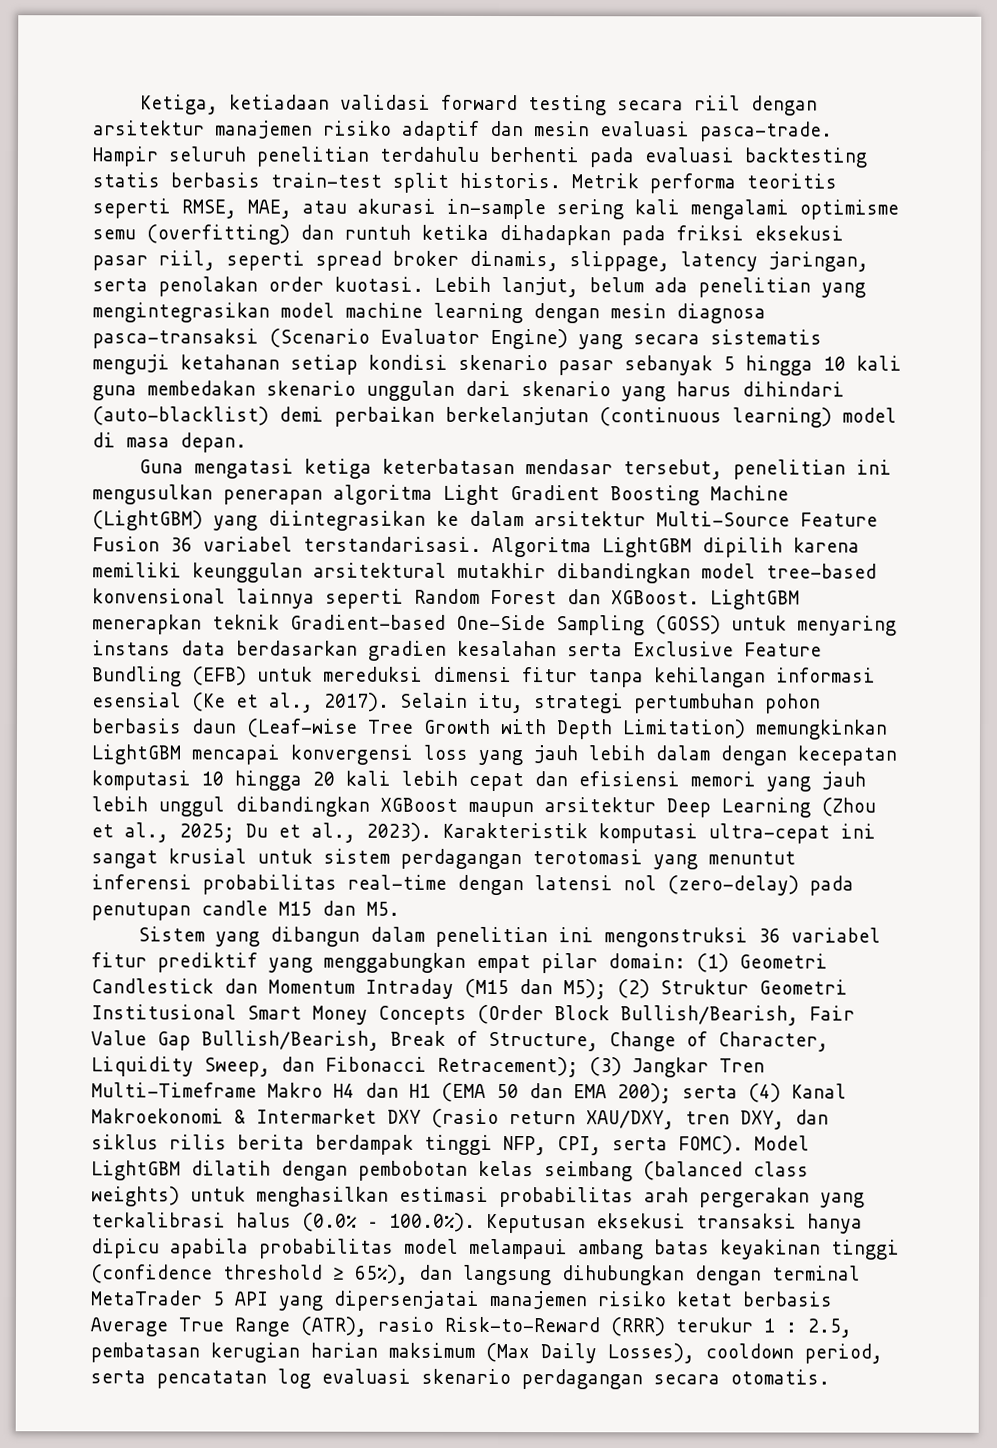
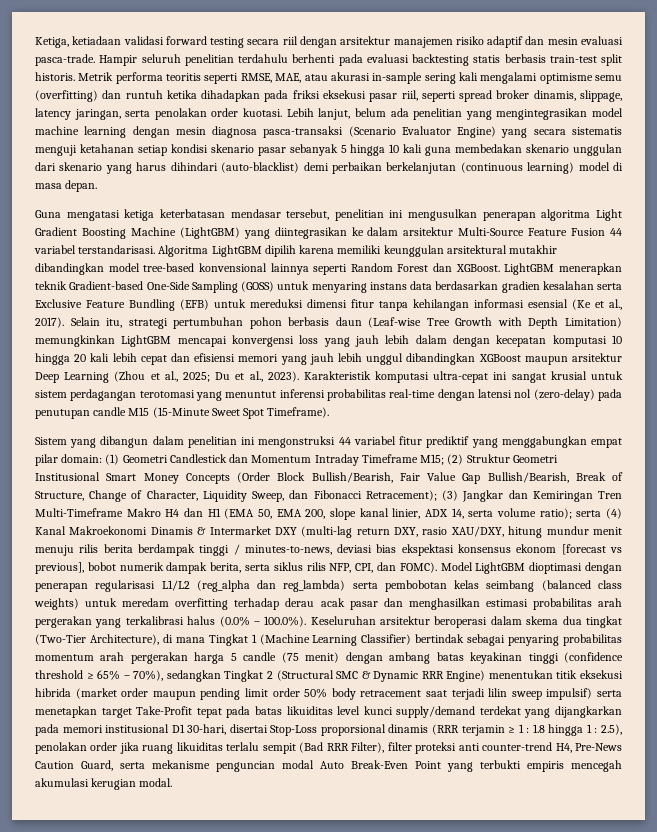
[170,537,193,552] 36 -> [610,228,622,236] 44
[322,900,400,916] dan M5. -> [152,407,330,419] (15-Minute Sweet Spot Timeframe).
[758,928,782,943] 36 -> [338,437,351,445] 44
[464,978,607,1000] (M15 dan M5); -> [361,454,445,465] Timeframe M15;
(709, 1067) none -> [508,490,593,502] dan Kemiringan
[496,1083,672,1104] 50 dan EMA 200); -> [257,508,572,520] 50, EMA 200, slope kanal linier, ADX 14, serta volume ratio);
(224, 1116) none -> [150,527,193,535] Dinamis
[431,1108,829,1130] [91,1134,493,1155] (rasio return XAU/DXY, tren DXY, dan siklus rilis berita berdampak tinggi -> [301,526,622,538] [35,544,622,556] [35,562,326,574] (multi-lag return DXY, rasio XAU/DXY, hitung mundur menit menuju rilis berita berdampak tinggi / minutes-to-news, deviasi bias ekspektasi konsensus ekonom [forecast vs previous], bobot numerik dampak berita, serta siklus rilis
[612,1137,668,1151] serta -> [377,562,397,571] dan
[191,1160,348,1181] dilatih dengan -> [529,562,623,574] [35,580,378,592] dioptimasi dengan penerapan regularisasi L1/L2 (reg_alpha dan reg_lambda) serta
(246, 1194) none -> [122,598,403,610] meredam overfitting terhadap derau acak pasar dan
[486,1213,863,1234] [91,1238,568,1260] Keputusan eksekusi transaksi hanya dipicu apabila probabilitas model melampaui -> [310,616,622,628] [35,634,622,646] [35,652,383,664] Keseluruhan arsitektur beroperasi dalam skema dua tingkat (Two-Tier Architecture), di mana Tingkat 1 (Machine Learning Classifier) bertindak sebagai penyaring probabilitas momentum arah pergerakan harga 5 candle (75 menit) dengan
[355,1264,861,1286] [90,1290,833,1311] [90,1316,852,1338] [90,1342,883,1364] [90,1368,830,1390] 65%), dan langsung dihubungkan dengan terminal MetaTrader 5 API yang dipersenjatai manajemen risiko ketat berbasis Average True Range (ATR), rasio Risk-to-Reward (RRR) terukur 1 : 2.5, pembatasan kerugian harian maksimum (Max Daily Losses), cooldown period, serta pencatatan log evaluasi skenario perdagangan secara otomatis. -> [97,670,623,682] [35,688,623,700] [35,706,622,718] [35,724,622,736] [35,742,622,754] [35,760,622,772] [35,778,173,790] 65% – 70%), sedangkan Tingkat 2 (Structural SMC & Dynamic RRR Engine) menentukan titik eksekusi hibrida (market order maupun pending limit order 50% body retracement saat terjadi lilin sweep impulsif) serta menetapkan target Take-Profit tepat pada batas likuiditas level kunci supply/demand terdekat yang dijangkarkan pada memori institusional D1 30-hari, disertai Stop-Loss proporsional dinamis (RRR terjamin ≥ 1 : 1.8 hingga 1 : 2.5), penolakan order jika ruang likuiditas terlalu sempit (Bad RRR Filter), filter proteksi anti counter-trend H4, Pre-News Caution Guard, serta mekanisme penguncian modal Auto Break-Even Point yang terbukti empiris mencegah akumulasi kerugian modal.

